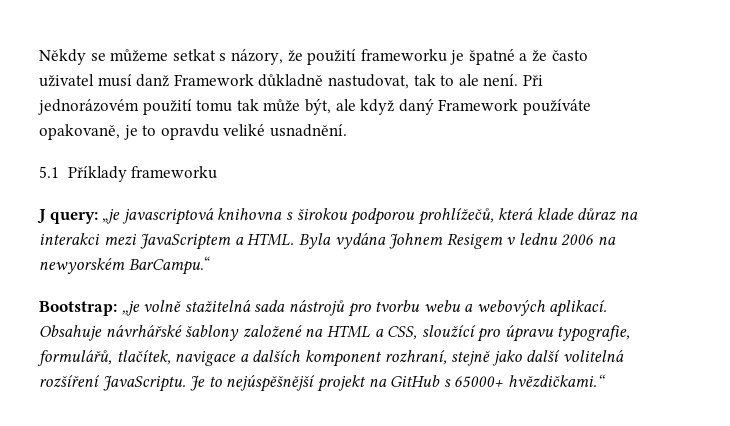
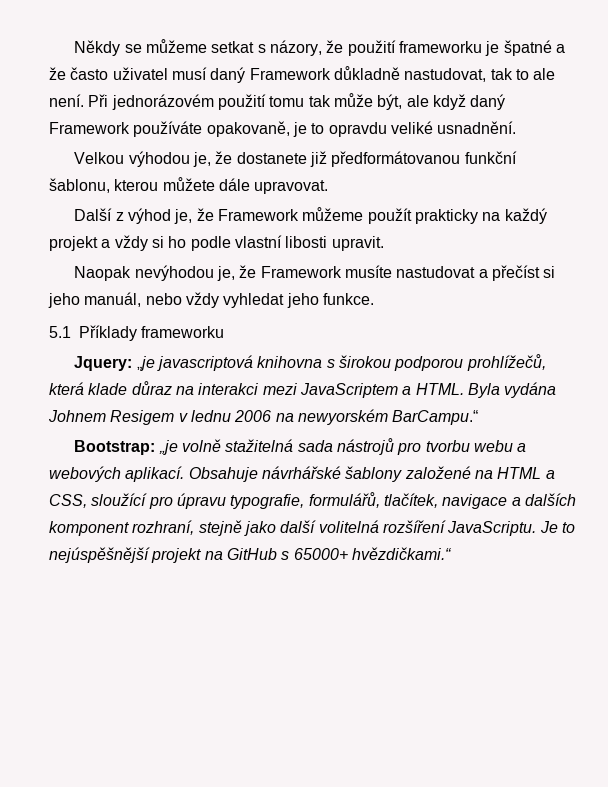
[136,74,170,87] danž -> [210,67,246,83] daný
(347, 130) none -> [74,151,517,167] [49,177,329,194] [74,207,547,224] [49,235,384,251] [74,265,556,281] [48,292,374,308] // Velkou výhodou je, že dostanete již předformátovanou funkční šablonu, kterou můžete dále upravovat. // Další z výhod je, že Framework můžeme použít prakticky na každý projekt a vždy si ho podle vlastní libosti upravit. // Naopak nevýhodou je, že Framework musíte nastudovat a přečíst si jeho manuál, nebo vždy vyhledat jeho funkce.
[37,209,98,224] J query: -> [74,356,133,371] Jquery:

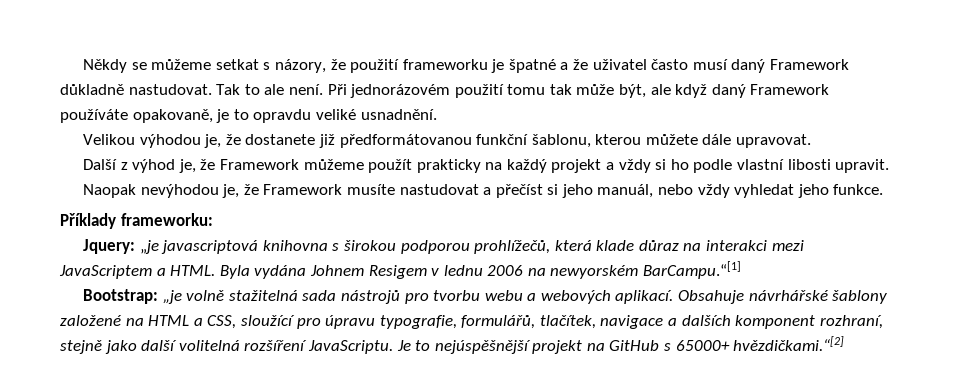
[70,67,168,80] často uživatel -> [592,59,689,70] uživatel často
[404,68,513,82] nastudovat, tak -> [128,84,241,95] nastudovat. Tak
[74,152,125,164] Velkou -> [82,134,135,145] Velikou
[49,325,225,341] 5.1 Příklady frameworku -> [60,213,213,229] Příklady frameworku:
[392,410,479,425] BarCampu.“ -> [643,261,742,279] BarCampu.“[1]
[351,547,452,560] hvězdičkami.“ -> [733,336,845,351] hvězdičkami.“[2]

